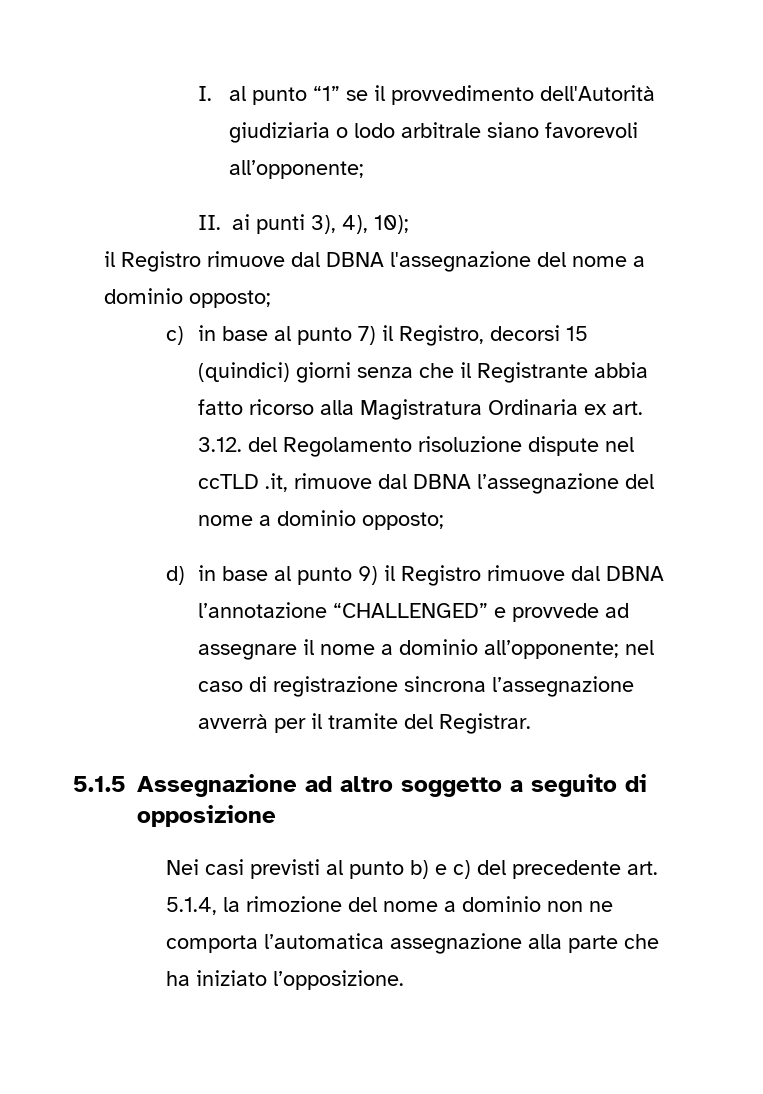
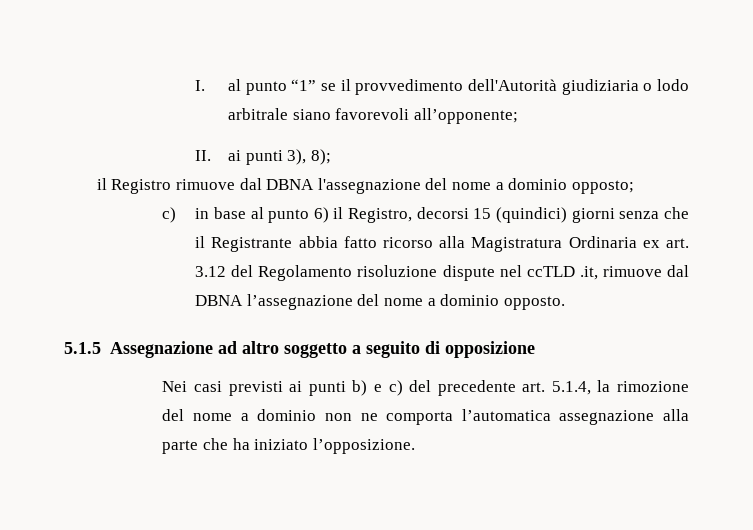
[341,215,409,234] 4), 10); -> [310,149,331,165] 8);
[357,326,376,345] 7) -> [313,207,329,223] 6)
[197,437,242,452] 3.12. -> [195,266,227,277] 3.12
[361,512,444,530] [166,565,664,586] [197,602,629,622] [197,639,654,660] [197,676,634,697] [197,713,531,734] opposto; // d) in base al punto 9) il Registro rimuove dal DBNA l’annotazione “CHALLENGED” e provvede ad assegnare il nome a dominio all’opponente; nel caso di registrazione sincrona l’assegnazione avverrà per il tramite del Registrar. -> [503,296,565,310] opposto.
[326,860,405,879] al punto -> [289,381,346,396] ai punti

